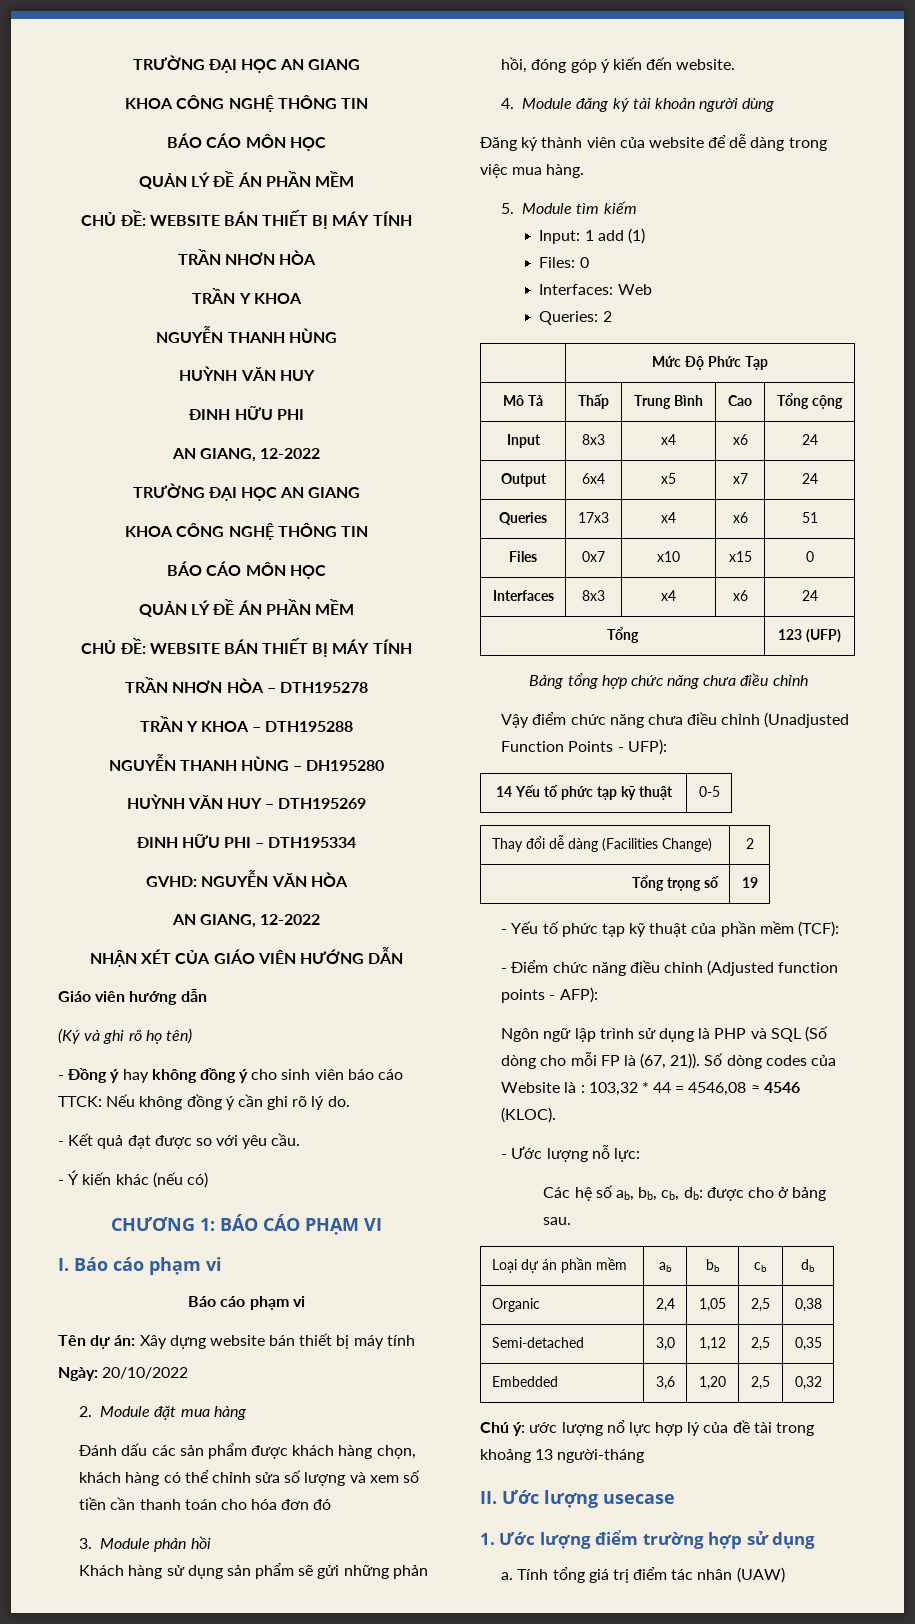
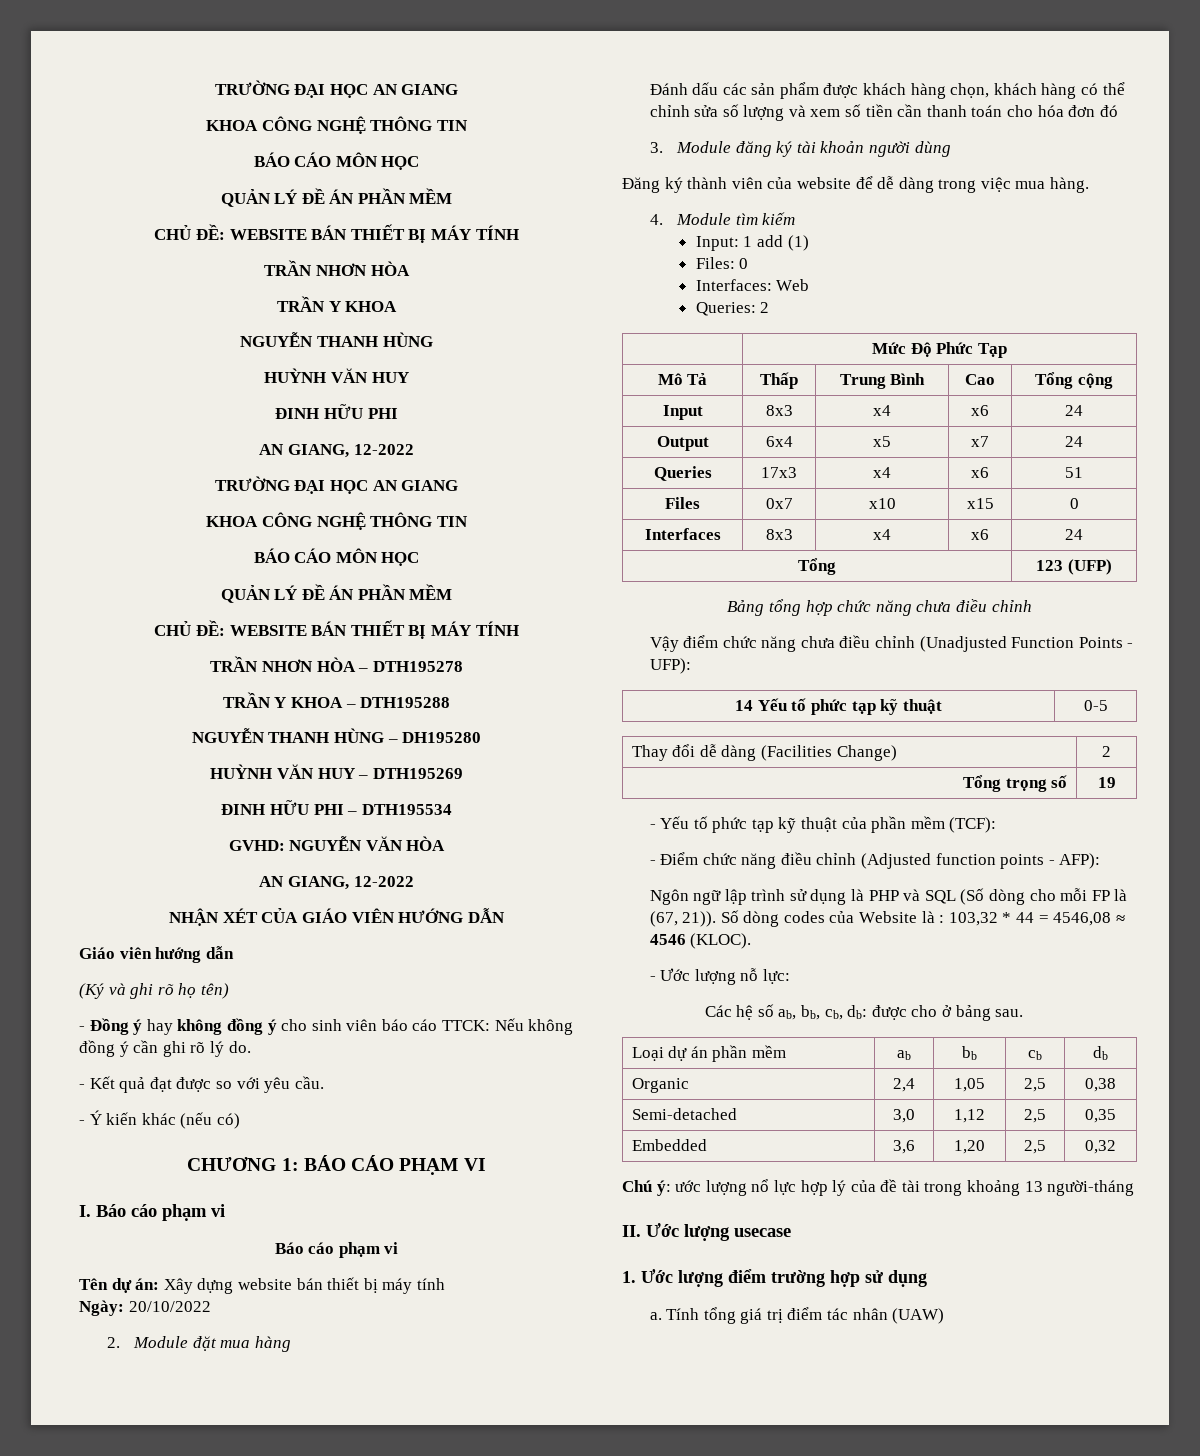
[268,837,357,848] DTH195334 -> [361,804,452,815] DTH195534
[154,1536,211,1552] [79,1563,428,1579] [501,57,736,73] [501,98,573,109] phản hồi // Khách hàng sử dụng sản phẩm sẽ gửi những phản hồi, đóng góp ý kiến đến website. // 4. Module -> (732, 147) none
[501,203,515,214] 5. -> [649,214,663,225] 4.

